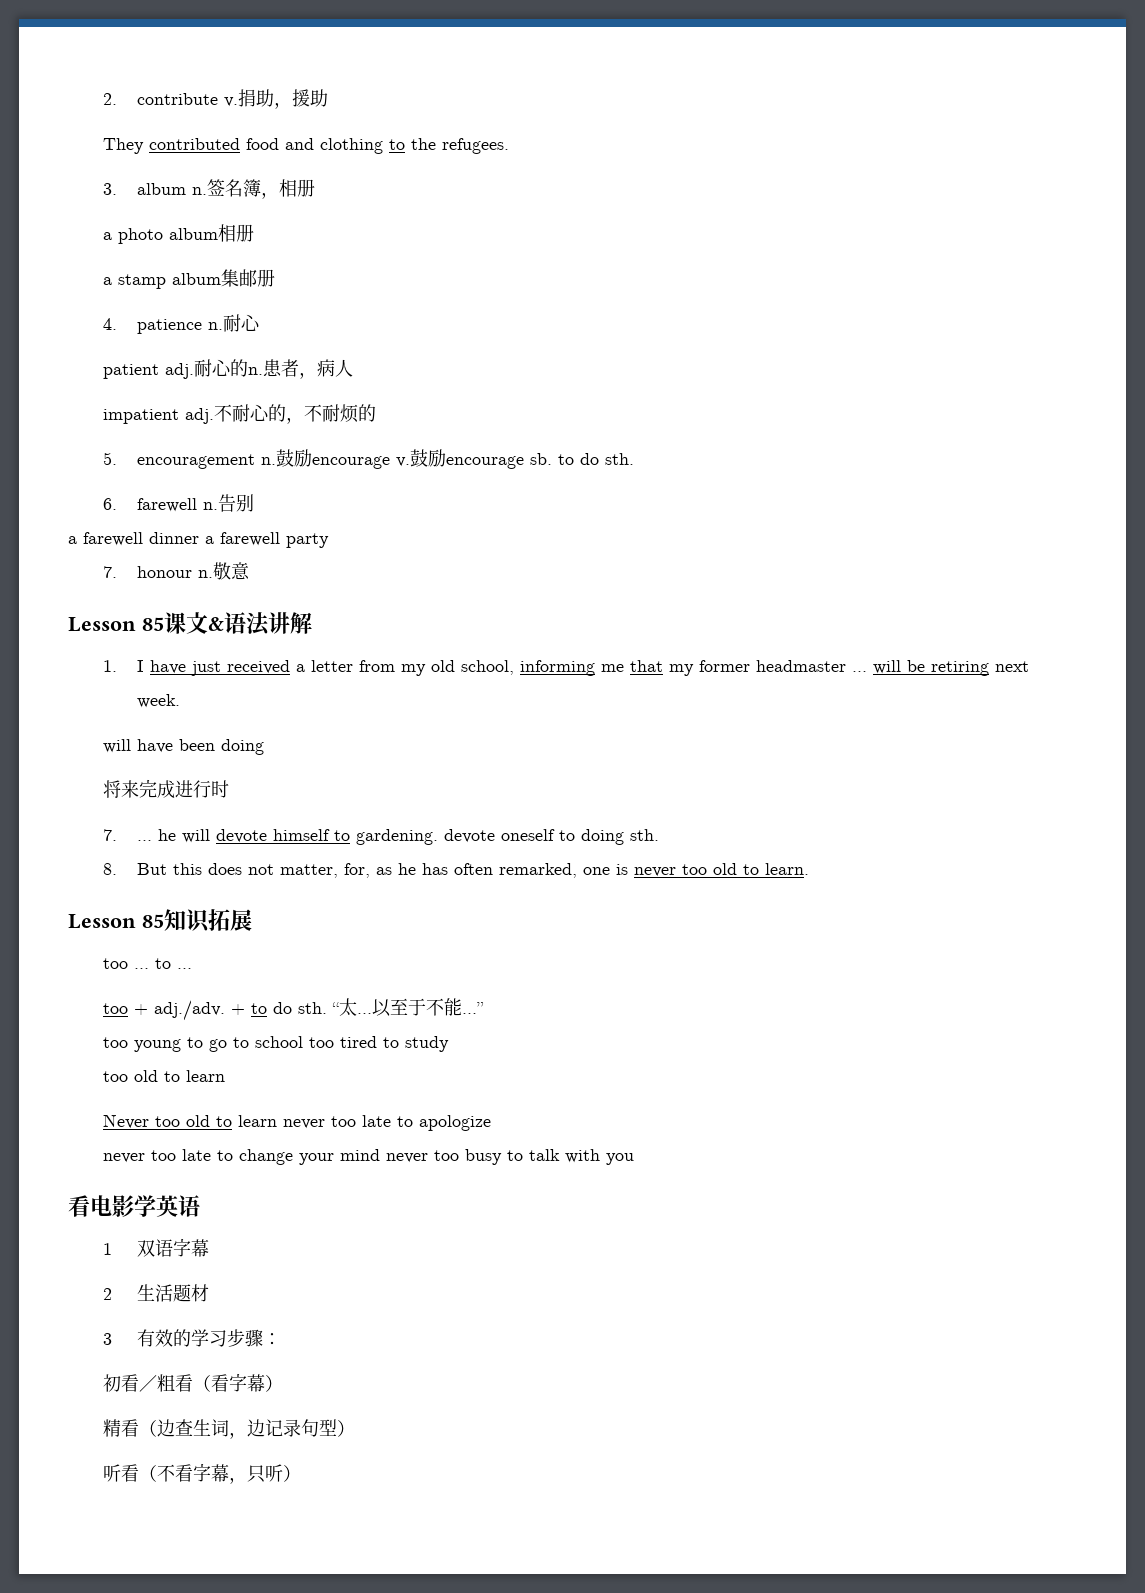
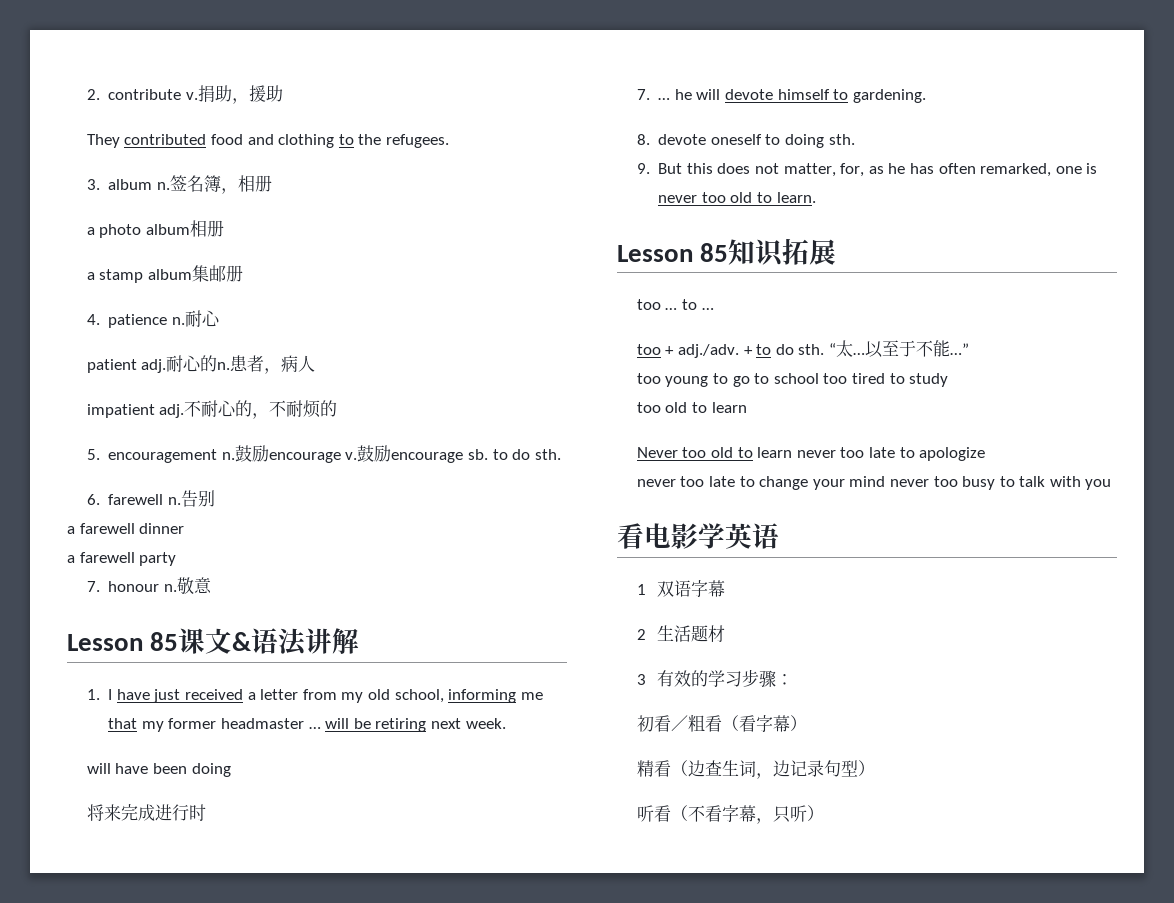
(199, 538) none -> (185, 528) //
(439, 837) none -> [636,134,650,145] // 8.
[102,863,117,875] 8. -> [636,163,650,174] 9.

